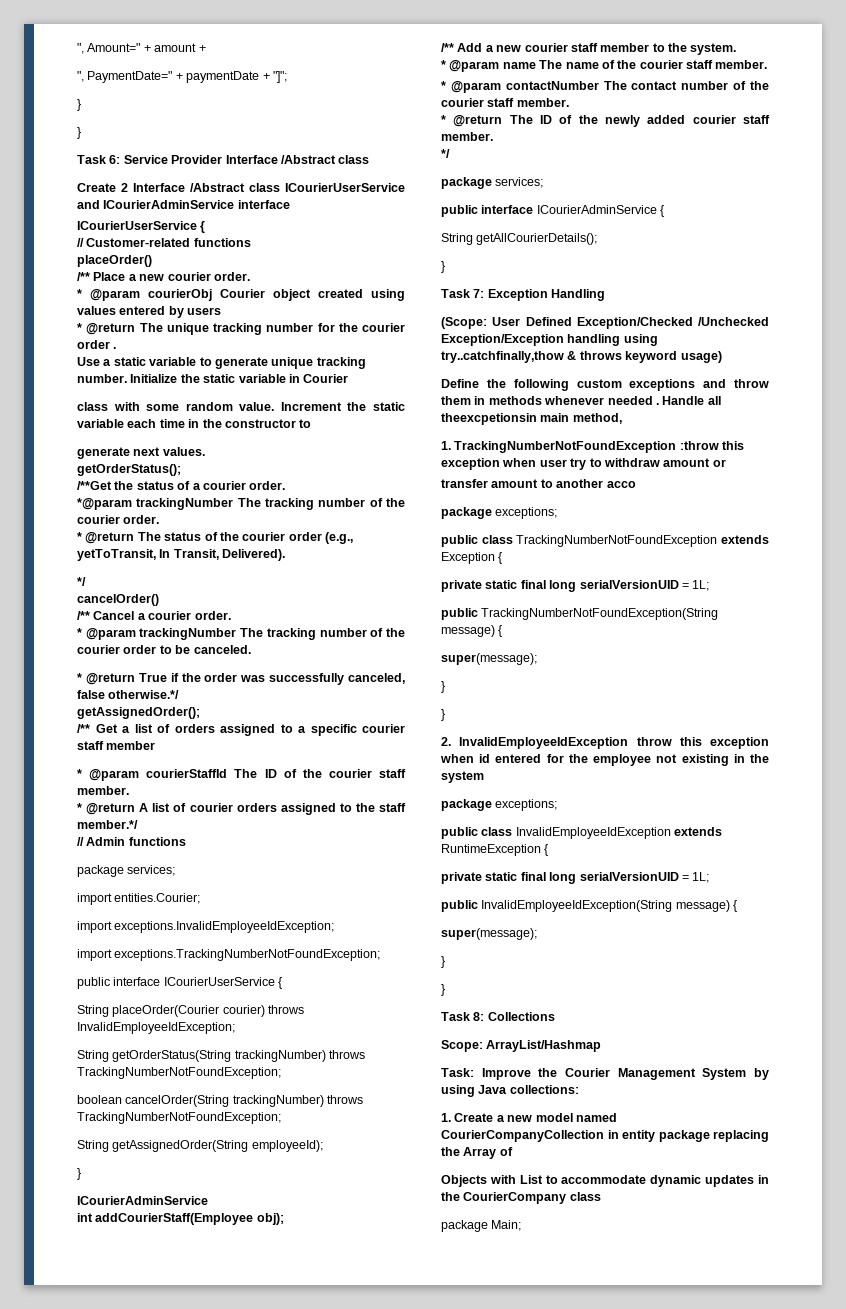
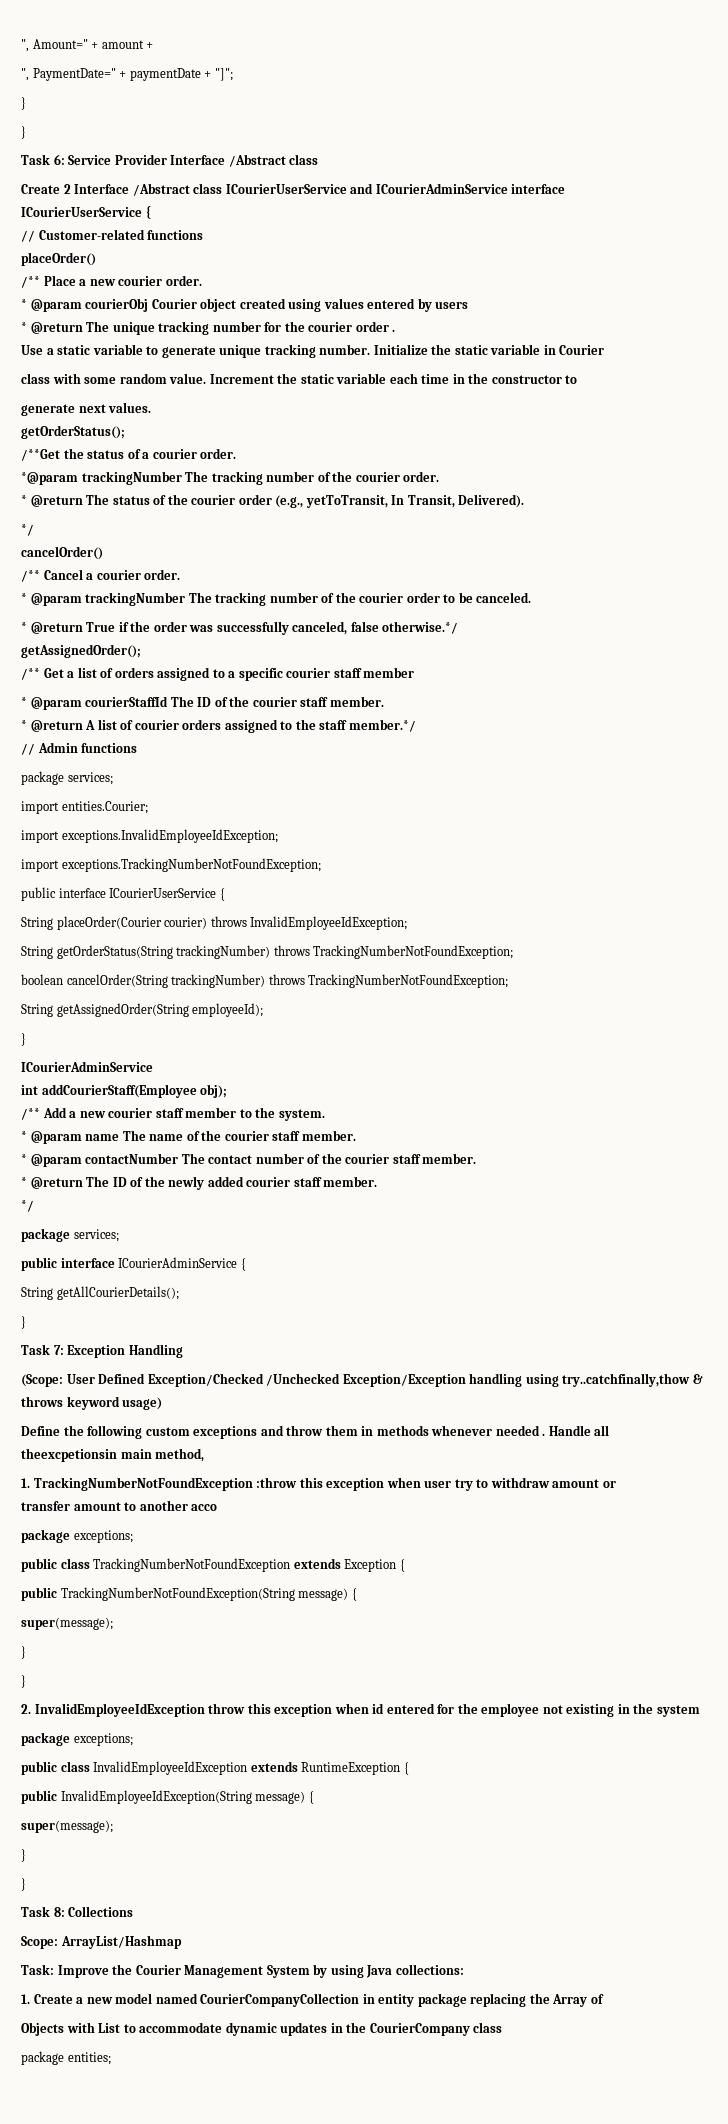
[441,580,710,592] // private static final long serialVersionUID = 1L; -> (405, 1565) none
[441,872,710,884] // private static final long serialVersionUID = 1L; -> (409, 1768) none
[491,1220,522,1231] Main; -> [67,2052,111,2065] entities;

